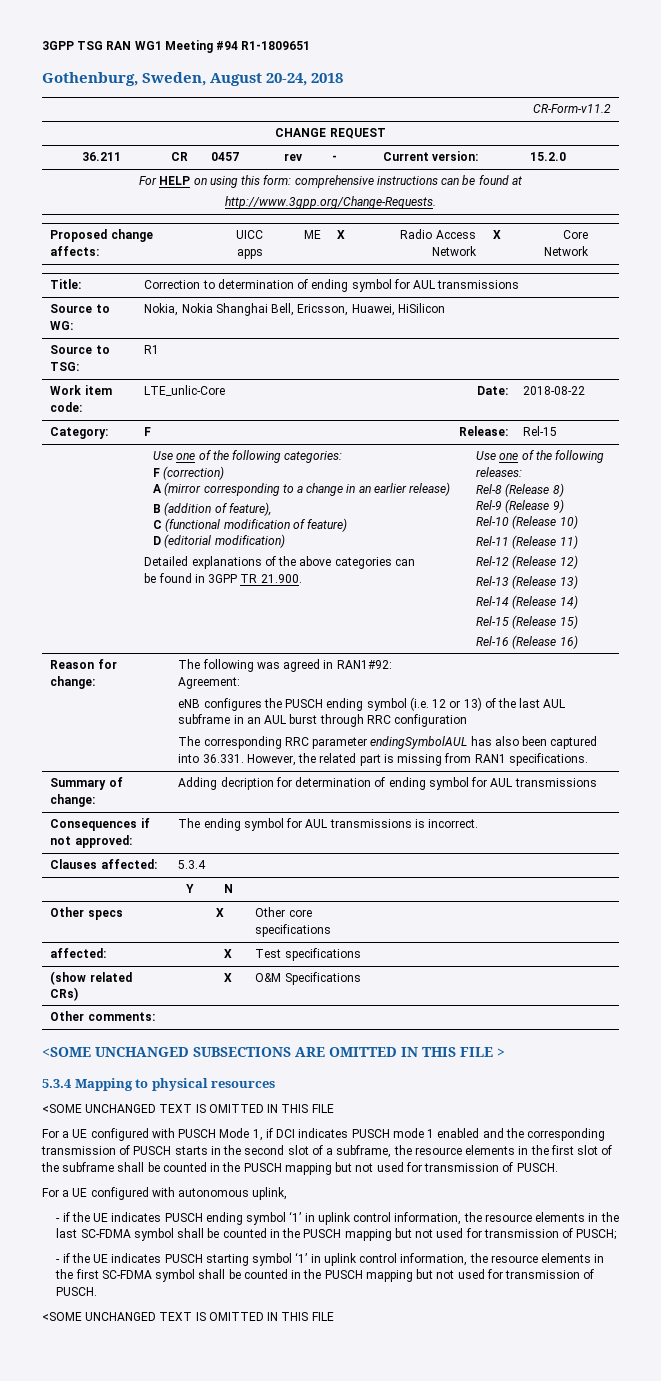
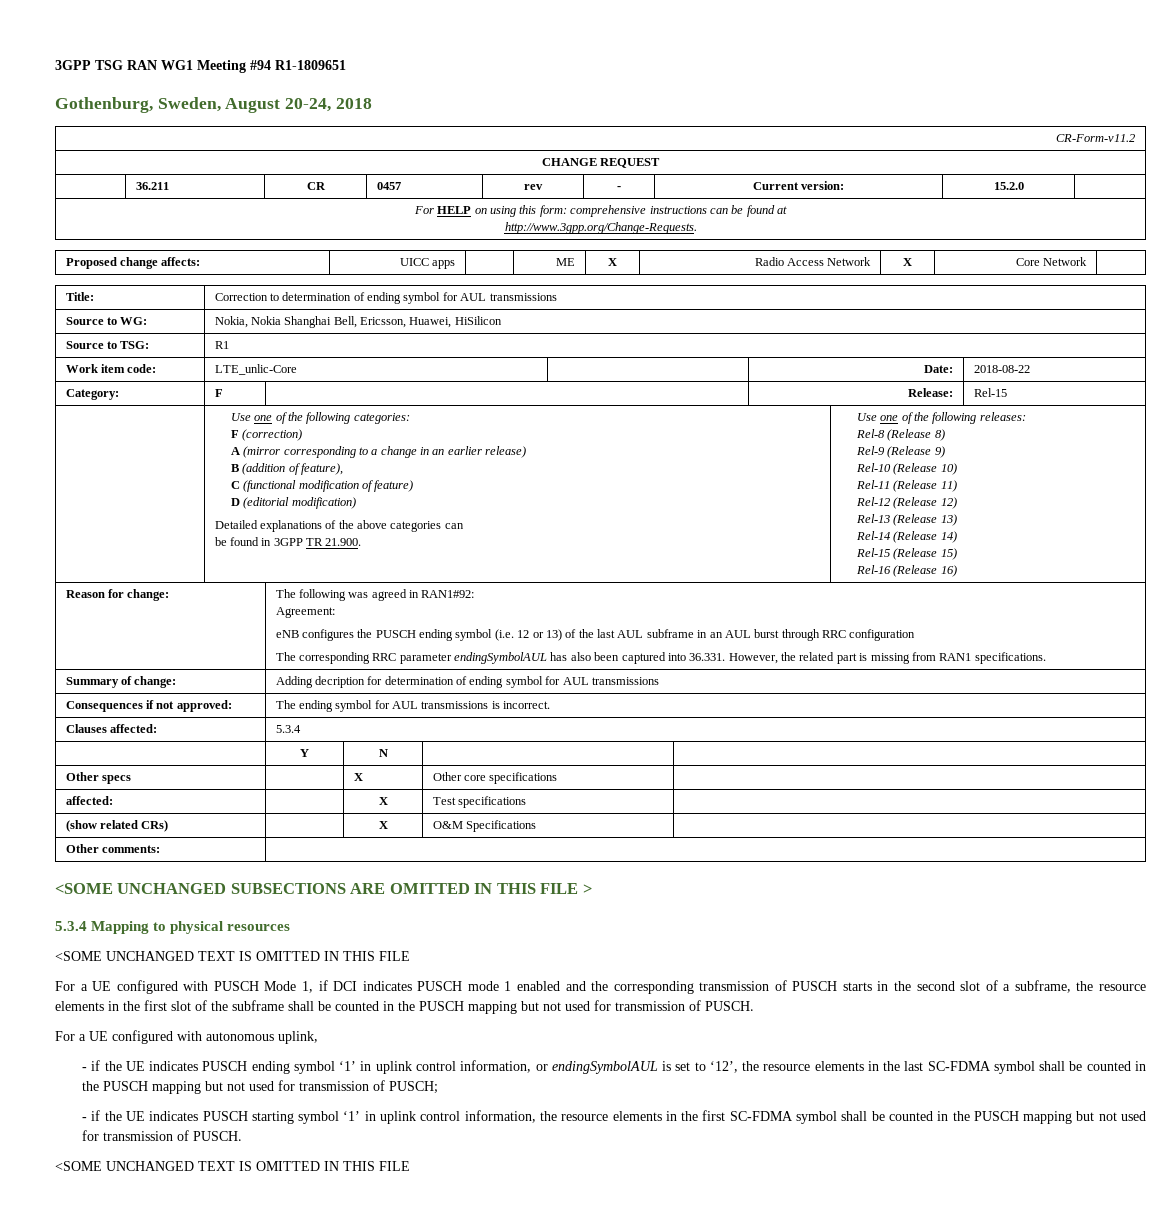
(462, 1218) none -> [535,1061,738,1074] or endingSymbolAUL is set to ‘12’,

